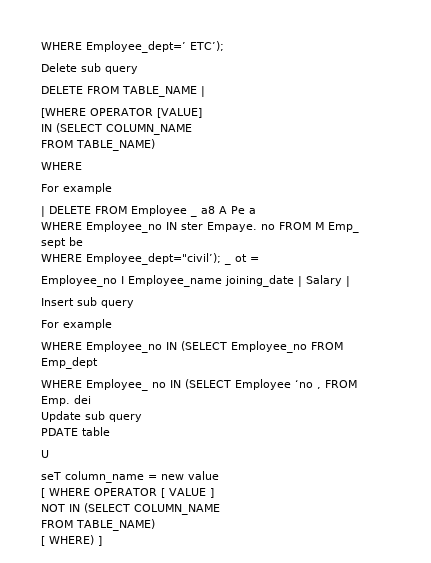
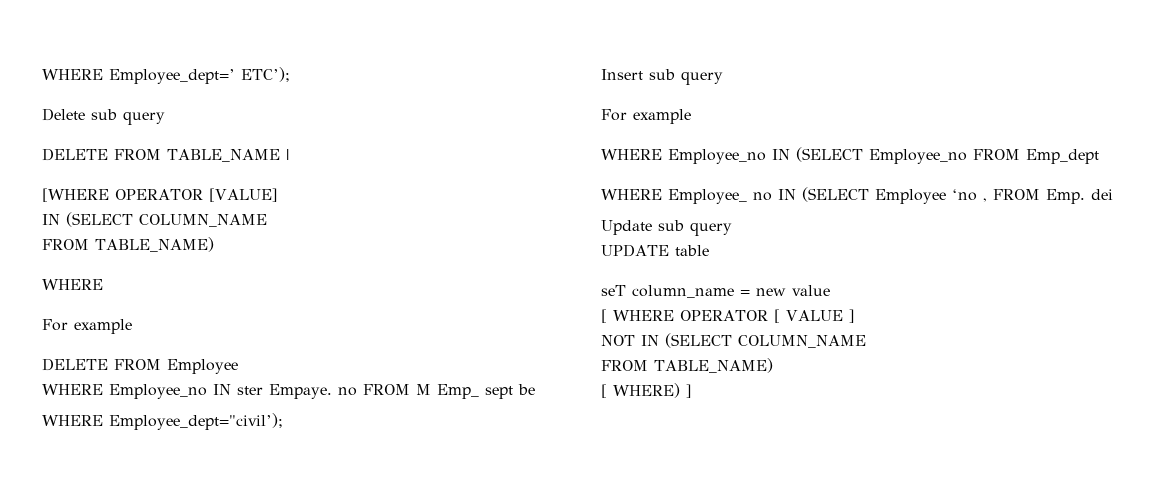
[41,206,45,217] | -> (132, 326) none
[190,214,197,217] [201,206,256,214] _ a8 A Pe a -> (238, 366) none
[224,262,231,265] [235,254,259,262] [41,275,350,287] _ ot = // Employee_no I Employee_name joining_date | Salary | -> (283, 421) none
[41,428,78,436] PDATE -> [601,244,669,257] UPDATE
[41,450,49,458] // U -> (709, 250) none

